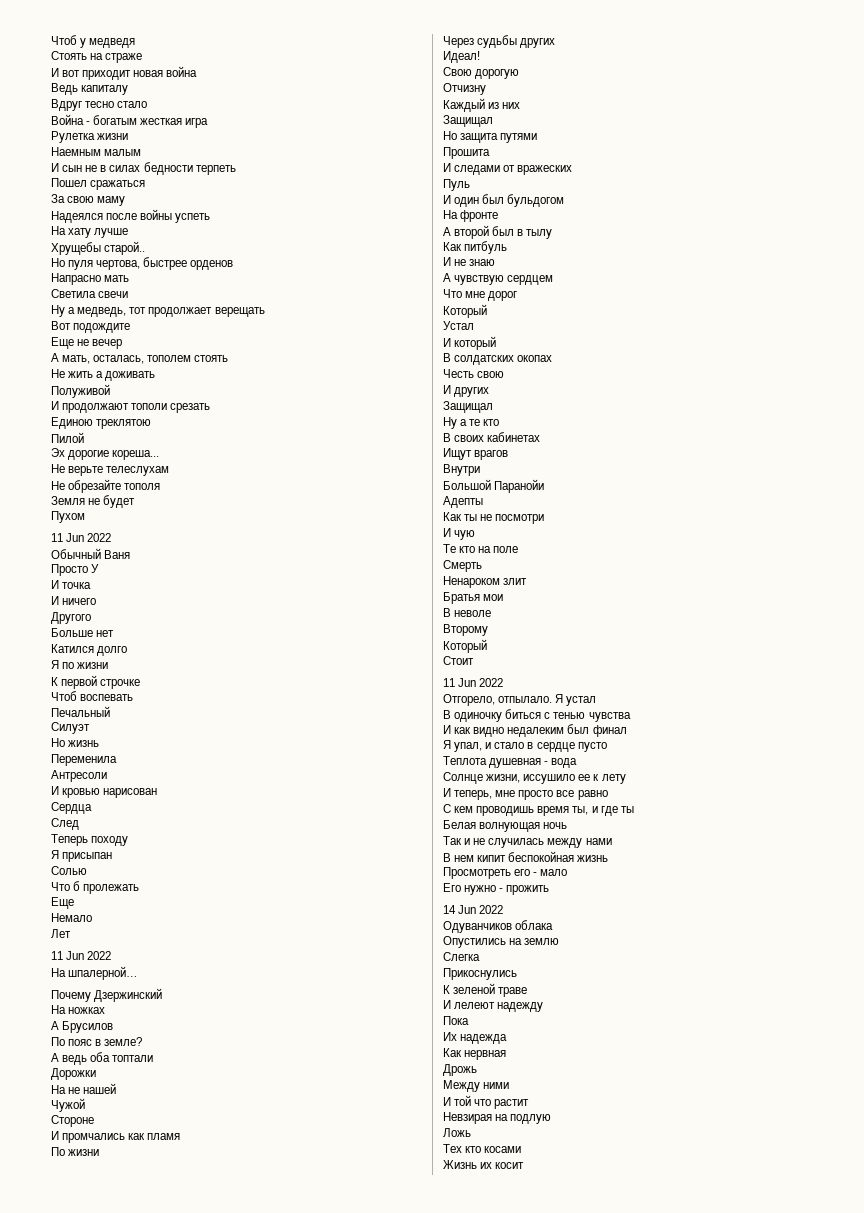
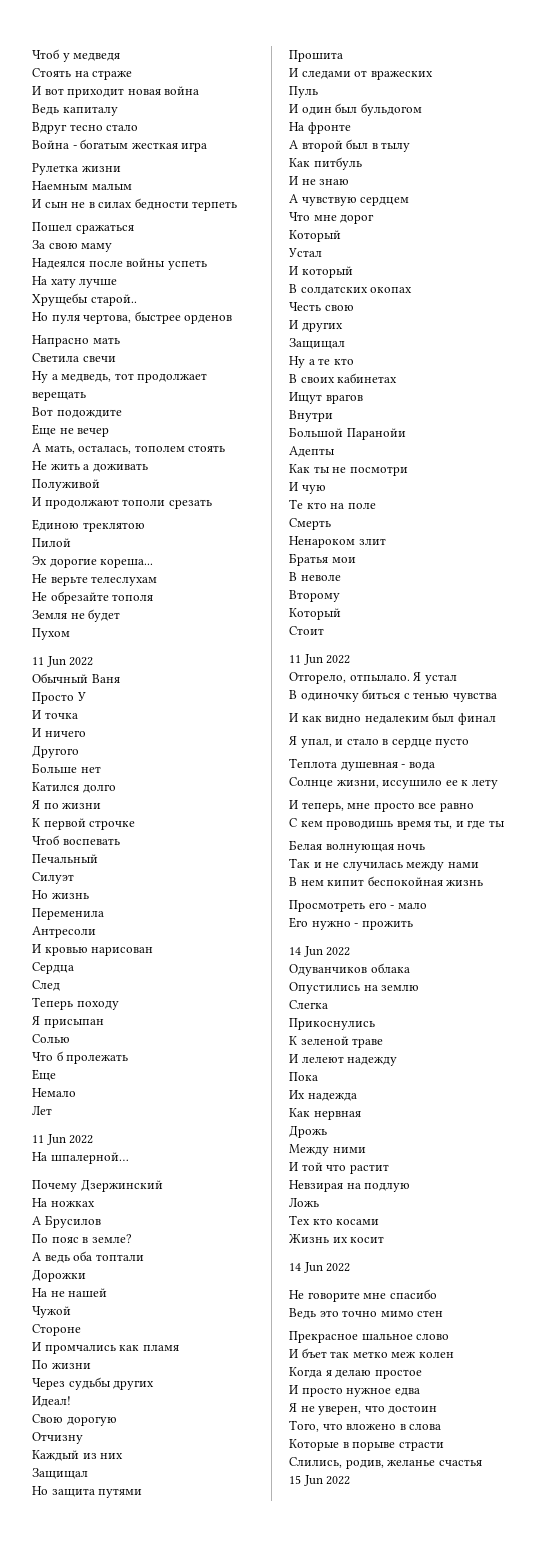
(525, 1165) none -> [289,1262,351,1273] [289,1289,437,1302] [289,1308,444,1319] [289,1331,450,1343] [289,1348,454,1358] [289,1367,422,1379] [289,1385,420,1397] [289,1403,438,1415] [289,1420,442,1432] [289,1439,444,1451] [289,1457,482,1469] [289,1475,351,1486] // 14 Jun 2022 // Не говорите мне спасибо // Ведь это точно мимо стен // Прекрасное шальное слово // И бъет так метко меж колен // Когда я делаю простое // И просто нужное едва // Я не уверен, что достоин // Того, что вложено в слова // Которые в порыве страсти // Слились, родив, желанье счастья // 15 Jun 2022

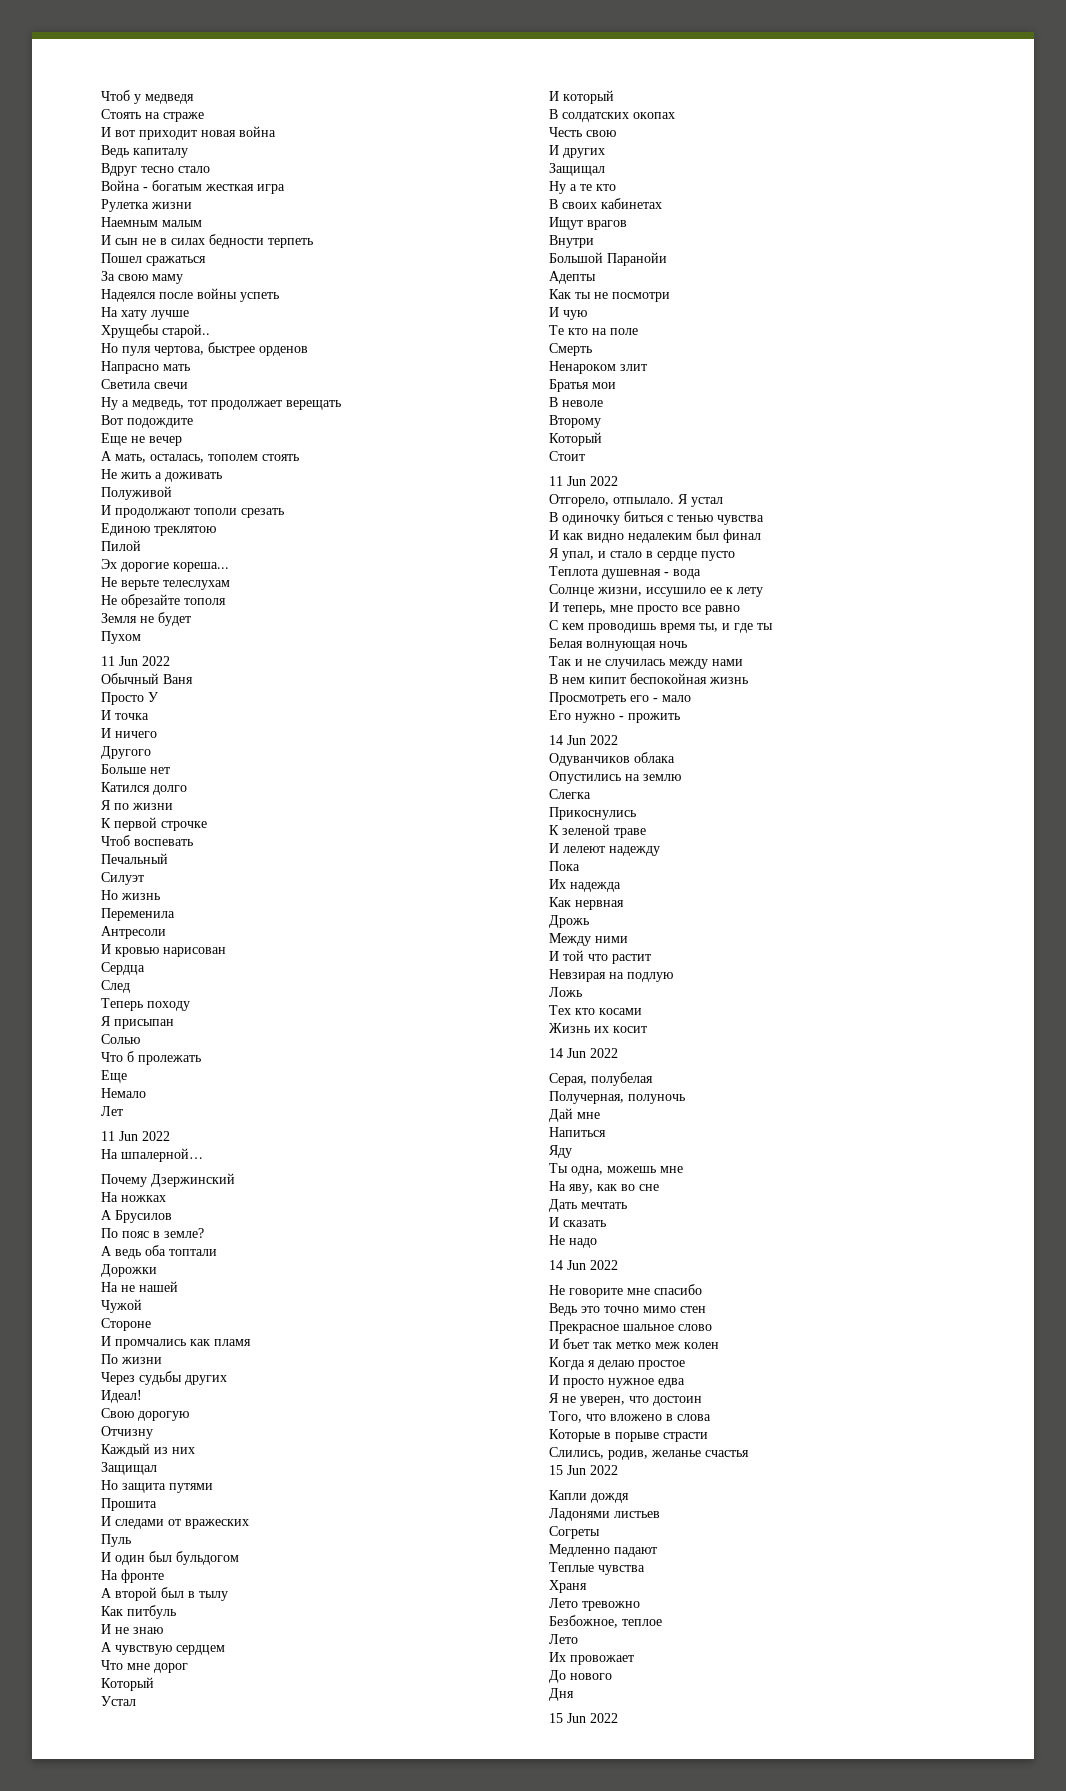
(351, 1267) none -> [549,1072,653,1086] [549,1091,685,1104] [549,1108,600,1122] [549,1127,606,1137] [549,1145,572,1158] [549,1163,683,1176] [549,1181,659,1194] [549,1199,627,1212] [549,1217,606,1227] [549,1235,597,1248] [549,1260,618,1270] // Серая, полубелая // Получерная, полуночь // Дай мне // Напиться // Яду // Ты одна, можешь мне // На яву, как во сне // Дать мечтать // И сказать // Не надо // 14 Jun 2022
(351, 1480) none -> [549,1490,629,1503] [549,1508,660,1521] [549,1526,600,1539] [549,1544,657,1557] [549,1562,645,1575] [549,1580,587,1593] [549,1598,640,1611] [549,1615,662,1628] [549,1634,578,1644] [549,1652,634,1665] [549,1670,612,1683] [549,1688,574,1701] [549,1713,618,1723] // Капли дождя // Ладонями листьев // Согреты // Медленно падают // Теплые чувства // Храня // Лето тревожно // Безбожное, теплое // Лето // Их провожает // До нового // Дня // 15 Jun 2022

